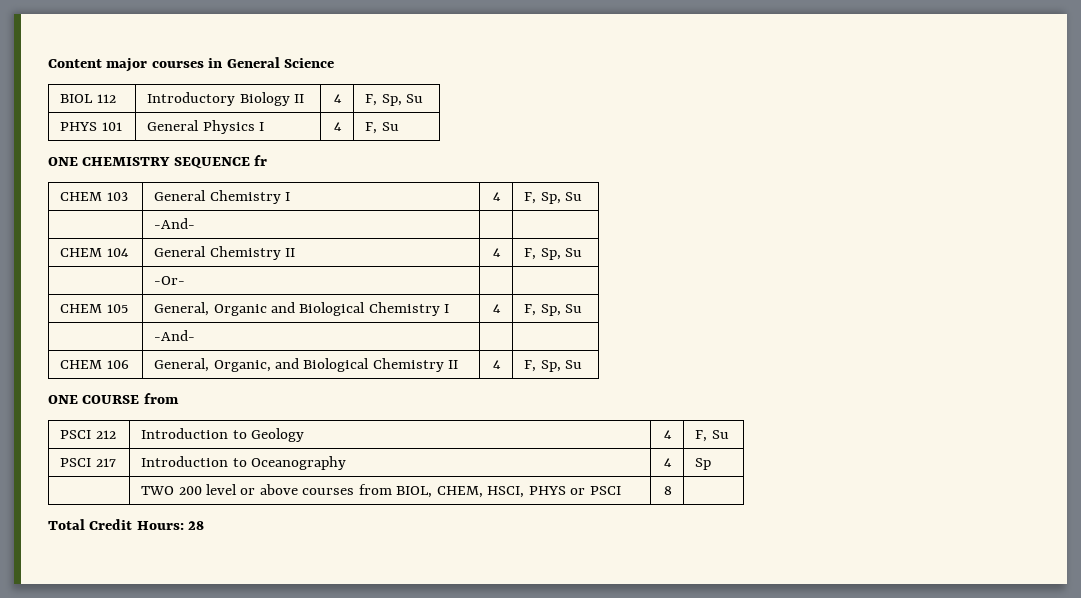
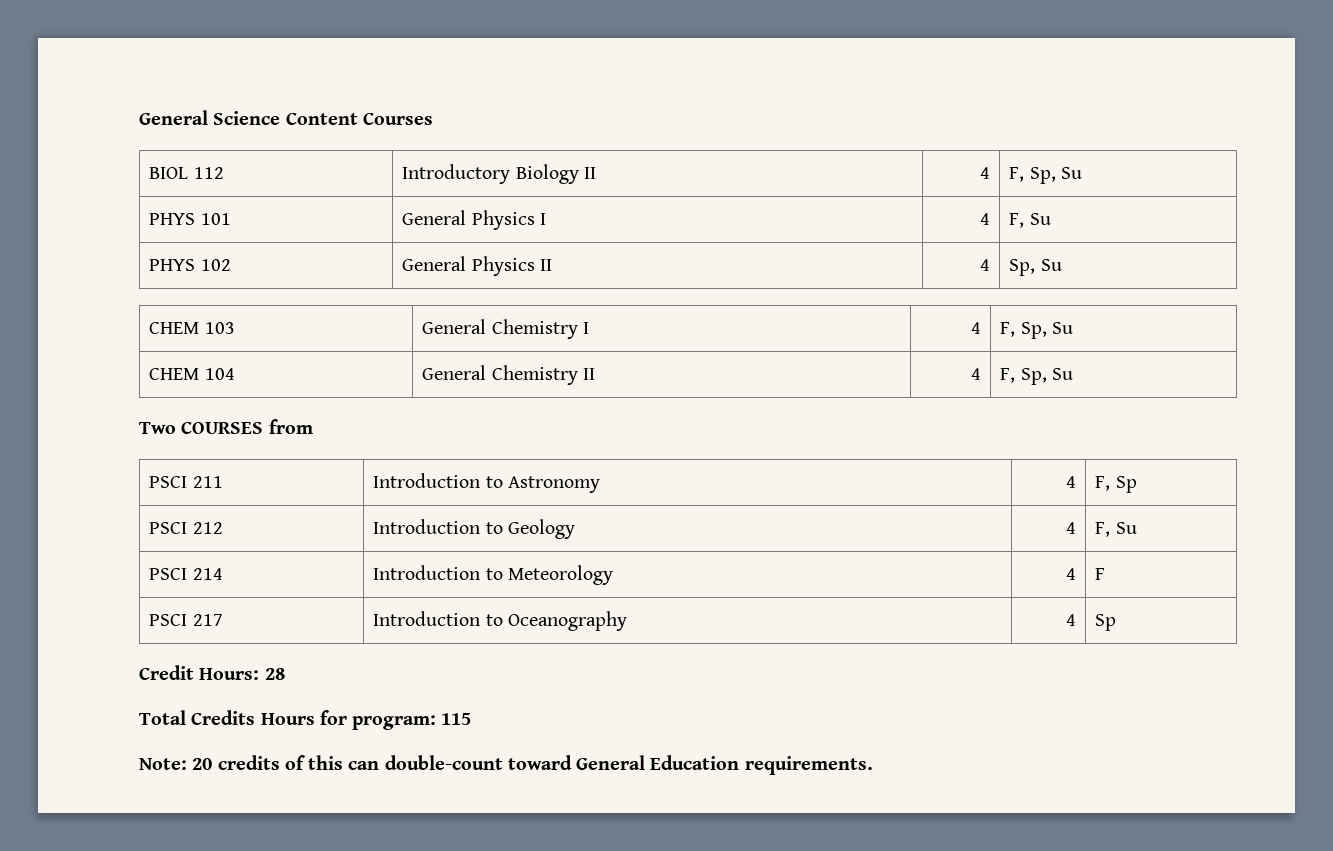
[48,58,223,72] Content major courses in -> (139, 117) none
(335, 63) none -> [285,112,433,125] Content Courses
[48,155,268,168] // ONE CHEMISTRY SEQUENCE fr -> [149,259,231,271] [402,256,552,276] [979,259,990,271] [1009,259,1062,276] // PHYS 102 | General Physics II | 4 | Sp, Su
[154,218,196,229] // | -And- | | -> (1073, 328) none
[154,276,186,285] [60,304,128,313] [154,302,450,316] [492,304,501,313] [524,304,583,316] [154,330,196,341] [60,360,129,369] [154,358,459,372] [492,360,501,369] [524,360,583,372] [48,393,179,404] // | -Or- | | // CHEM 105 | General, Organic and Biological Chemistry I | 4 | F, Sp, Su // | -And- | | // CHEM 106 | General, Organic, and Biological Chemistry II | 4 | F, Sp, Su // ONE COURSE from -> [139,419,313,434] [149,476,223,488] [373,473,600,493] [1065,476,1076,488] [1095,476,1137,493] // Two COURSES from // PSCI 211 | Introduction to Astronomy | 4 | F, Sp
(729, 434) none -> [149,568,223,580] [373,565,613,585] [1065,568,1076,580] [1095,568,1106,580] // PSCI 214 | Introduction to Meteorology | 4 | F
[141,484,621,498] [663,486,672,495] [48,519,205,530] // | TWO 200 level or above courses from BIOL, CHEM, HSCI, PHYS or PSCI | 8 | // Total Credit Hours: 28 -> [139,665,285,680] [139,710,472,730] [139,755,873,775] // Credit Hours: 28 // Total Credits Hours for program: 115 // Note: 20 credits of this can double-count toward General Education requirements.

